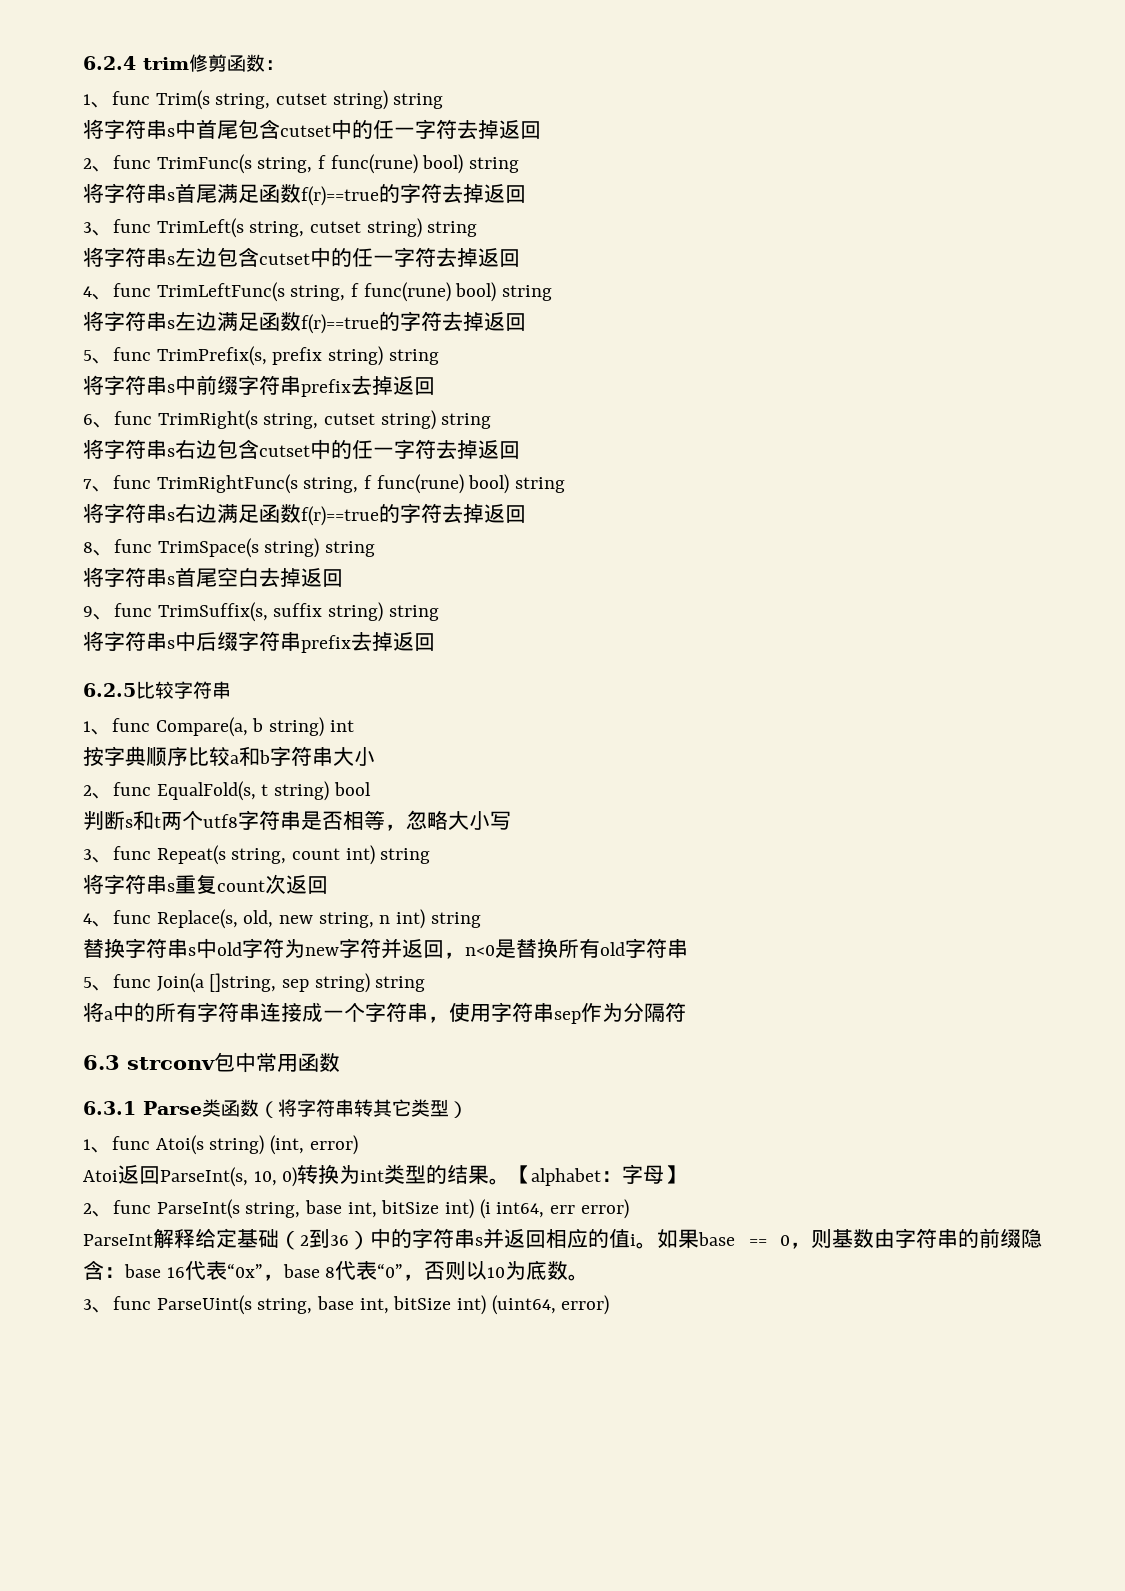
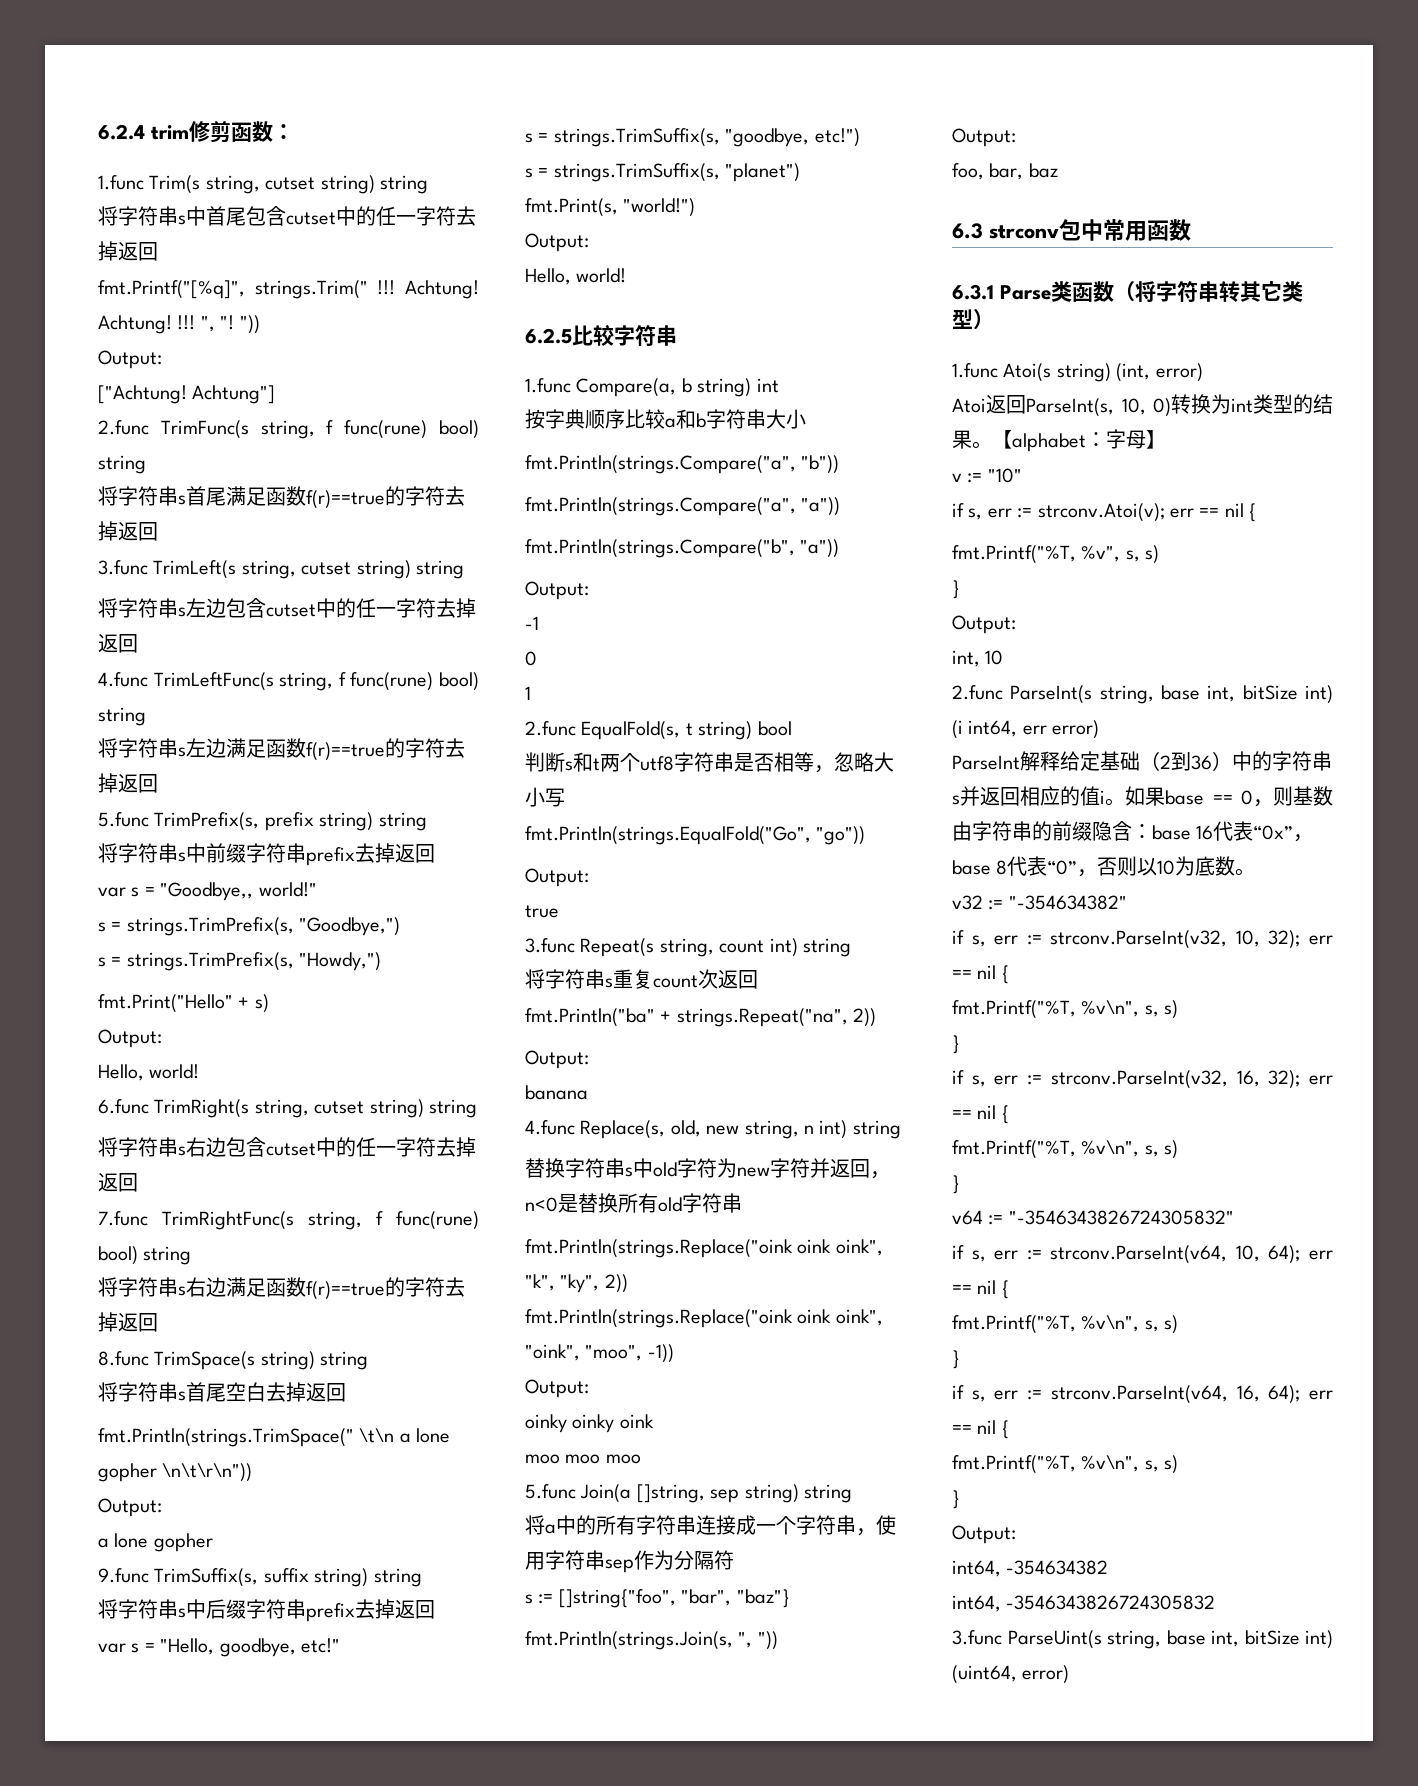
[83,91,150,108] 1、func -> [98,175,144,190] 1.func
[83,155,151,172] 2、func -> [98,280,480,299] [98,315,260,334] [98,350,162,369] [98,385,276,404] [98,420,149,435] fmt.Printf("[%q]", strings.Trim(" !!! Achtung! Achtung! !!! ", "! ")) // Output: // ["Achtung! Achtung"] // 2.func
[83,219,151,236] 3、func -> [98,560,148,575] 3.func
[83,283,151,300] 4、func -> [98,672,148,687] 4.func
[83,347,151,364] 5、func -> [98,812,149,827] 5.func
[83,411,152,428] 6、func -> [98,882,317,901] [98,917,401,936] [98,952,382,971] [98,994,269,1013] [98,1029,162,1048] [98,1064,200,1081] [98,1099,149,1114] var s = "Goodbye,, world!" // s = strings.TrimPrefix(s, "Goodbye,") // s = strings.TrimPrefix(s, "Howdy,") // fmt.Print("Hello" + s) // Output: // Hello, world! // 6.func
[83,475,151,492] 7、func -> [98,1211,148,1226] 7.func
[83,539,152,556] 8、func -> [98,1351,149,1366] 8.func
[83,603,152,620] 9、func -> [98,1428,451,1447] [98,1463,253,1482] [98,1498,162,1517] [98,1533,213,1552] [98,1568,149,1583] fmt.Println(strings.TrimSpace(" \t\n a lone gopher \n\t\r\n")) // Output: // a lone gopher // 9.func
(435, 642) none -> [98,1638,340,1657] [525,128,860,147] [525,163,801,182] [525,198,696,217] [525,233,589,252] [525,268,627,285] // var s = "Hello, goodbye, etc!" // s = strings.TrimSuffix(s, "goodbye, etc!") // s = strings.TrimSuffix(s, "planet") // fmt.Print(s, "world!") // Output: // Hello, world!
[83,718,150,735] 1、func -> [525,378,571,393] 1.func
[83,782,151,799] 2、func -> [525,455,840,474] [525,497,841,516] [525,539,840,558] [525,581,589,600] [525,616,539,630] [525,651,537,666] [525,686,531,700] [525,721,576,736] fmt.Println(strings.Compare("a", "b")) // fmt.Println(strings.Compare("a", "a")) // fmt.Println(strings.Compare("b", "a")) // Output: // -1 // 0 // 1 // 2.func
[83,846,151,863] 3、func -> [525,826,866,845] [525,868,589,887] [525,905,559,918] [525,938,575,953] fmt.Println(strings.EqualFold("Go", "go")) // Output: // true // 3.func
[83,910,151,927] 4、func -> [525,1008,877,1027] [525,1050,589,1069] [525,1085,588,1100] [525,1120,575,1135] fmt.Println("ba" + strings.Repeat("na", 2)) // Output: // banana // 4.func
[83,974,151,991] 5、func -> [525,1239,883,1258] [525,1274,628,1293] [525,1309,883,1328] [525,1344,674,1363] [525,1379,589,1398] [525,1414,654,1433] [525,1454,641,1464] [525,1484,576,1499] fmt.Println(strings.Replace("oink oink oink", "k", "ky", 2)) // fmt.Println(strings.Replace("oink oink oink", "oink", "moo", -1)) // Output: // oinky oinky oink // moo moo moo // 5.func
(686, 1012) none -> [525,1589,790,1608] [525,1631,778,1650] [952,128,1016,147] [952,163,1058,180] // s := []string{"foo", "bar", "baz"} // fmt.Println(strings.Join(s, ", ")) // Output: // foo, bar, baz
[83,1136,150,1153] 1、func -> [952,363,998,378] 1.func
[83,1200,151,1217] 2、func -> [952,468,1022,483] [952,503,1257,522] [952,545,1160,564] [952,580,960,599] [952,615,1016,634] [952,650,1004,667] [952,685,1003,700] v := "10" // if s, err := strconv.Atoi(v); err == nil { // fmt.Printf("%T, %v", s, s) // } // Output: // int, 10 // 2.func
[83,1296,151,1313] 3、func -> [952,895,1127,910] [952,930,1333,949] [952,965,1009,984] [952,1000,1179,1019] [952,1035,960,1054] [952,1070,1333,1089] [952,1105,1009,1124] [952,1140,1179,1159] [952,1175,960,1194] [952,1210,1234,1225] [952,1245,1333,1264] [952,1280,1009,1299] [952,1315,1179,1334] [952,1350,960,1369] [952,1385,1333,1404] [952,1420,1009,1439] [952,1455,1179,1474] [952,1490,960,1509] [952,1525,1016,1544] [952,1560,1109,1577] [952,1595,1216,1612] [952,1630,1002,1645] v32 := "-354634382" // if s, err := strconv.ParseInt(v32, 10, 32); err == nil { // fmt.Printf("%T, %v\n", s, s) // } // if s, err := strconv.ParseInt(v32, 16, 32); err == nil { // fmt.Printf("%T, %v\n", s, s) // } // v64 := "-3546343826724305832" // if s, err := strconv.ParseInt(v64, 10, 64); err == nil { // fmt.Printf("%T, %v\n", s, s) // } // if s, err := strconv.ParseInt(v64, 16, 64); err == nil { // fmt.Printf("%T, %v\n", s, s) // } // Output: // int64, -354634382 // int64, -3546343826724305832 // 3.func

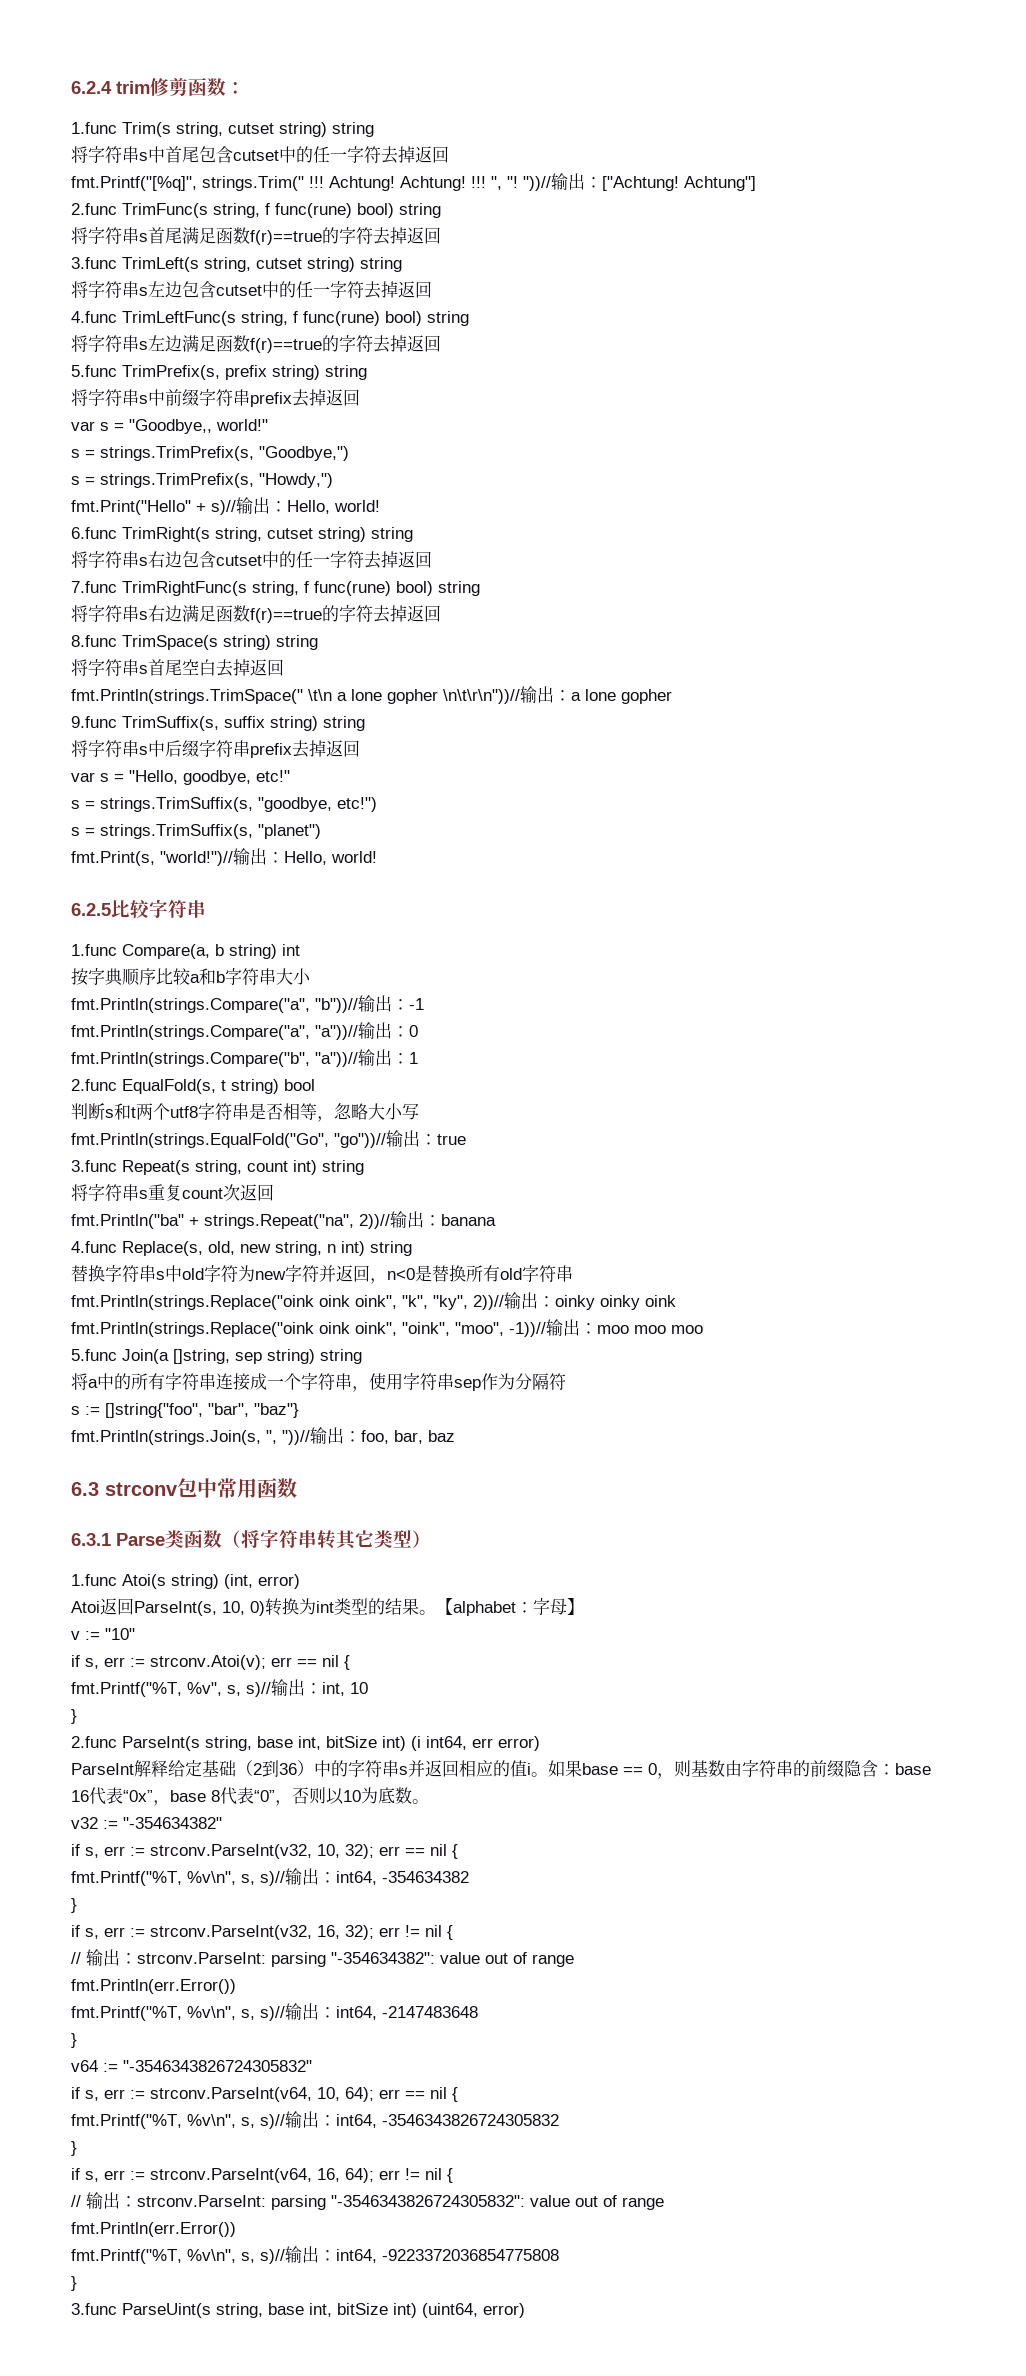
[239,315,260,334] [98,350,162,369] ")) // Output: // -> [523,173,602,191] "))//输出：
[254,994,269,1013] [98,1029,162,1048] s) // Output: // -> [211,497,287,515] s)//输出：
[162,1463,253,1482] [98,1498,162,1517] \n\t\r\n")) // Output: // -> [443,686,571,704] \n\t\r\n"))//输出：
[623,198,696,217] [525,233,589,252] "world!") // Output: // -> [160,848,284,866] "world!")//输出：
[801,455,840,474] [525,497,841,516] [525,539,840,558] [525,581,589,600] [525,616,539,630] [525,651,537,666] "b")) // fmt.Println(strings.Compare("a", "a")) // fmt.Println(strings.Compare("b", "a")) // Output: // -1 // 0 // -> [315,995,424,1013] [71,1022,418,1040] [71,1049,409,1067] "b"))//输出：-1 // fmt.Println(strings.Compare("a", "a"))//输出：0 // fmt.Println(strings.Compare("b", "a"))//输出：
[816,826,866,845] [525,868,589,887] "go")) // Output: // -> [334,1130,437,1148] "go"))//输出：
[853,1008,877,1027] [525,1050,589,1069] 2)) // Output: // -> [359,1211,441,1229] 2))//输出：
[604,1274,628,1293] 2)) -> [473,1292,676,1310] 2))//输出：oinky oinky oink
[647,1344,674,1363] [525,1379,589,1398] [525,1414,654,1433] -1)) // Output: // oinky oinky oink // -> [509,1319,597,1337] -1))//输出：
[757,1631,778,1650] [952,128,1016,147] ")) // Output: // -> [282,1427,361,1445] "))//输出：
[1145,545,1160,564] [952,580,960,599] [952,615,1016,634] [952,650,1004,667] s) // } // Output: // int, 10 -> [246,1679,368,1697] [71,1709,77,1724] s)//输出：int, 10 // }
[1164,1000,1179,1019] s) -> [260,1868,469,1886] s)//输出：int64, -354634382
[952,1105,1009,1124] [952,1140,1179,1159] == nil { // fmt.Printf("%T, %v\n", s, s) -> [405,1925,453,1940] [71,1949,574,1967] [71,1979,236,1994] [71,2003,478,2021] != nil { // // 输出：strconv.ParseInt: parsing "-354634382": value out of range // fmt.Println(err.Error()) // fmt.Printf("%T, %v\n", s, s)//输出：int64, -2147483648
[1164,1315,1179,1334] s) -> [260,2111,559,2129] s)//输出：int64, -3546343826724305832
[952,1420,1009,1439] [952,1455,1179,1474] [952,1490,960,1509] [952,1525,1016,1544] [952,1560,1109,1577] [952,1595,1216,1612] == nil { // fmt.Printf("%T, %v\n", s, s) // } // Output: // int64, -354634382 // int64, -3546343826724305832 -> [405,2168,453,2183] [71,2192,664,2210] [71,2222,236,2237] [71,2246,559,2264] [71,2276,77,2291] != nil { // // 输出：strconv.ParseInt: parsing "-3546343826724305832": value out of range // fmt.Println(err.Error()) // fmt.Printf("%T, %v\n", s, s)//输出：int64, -9223372036854775808 // }

